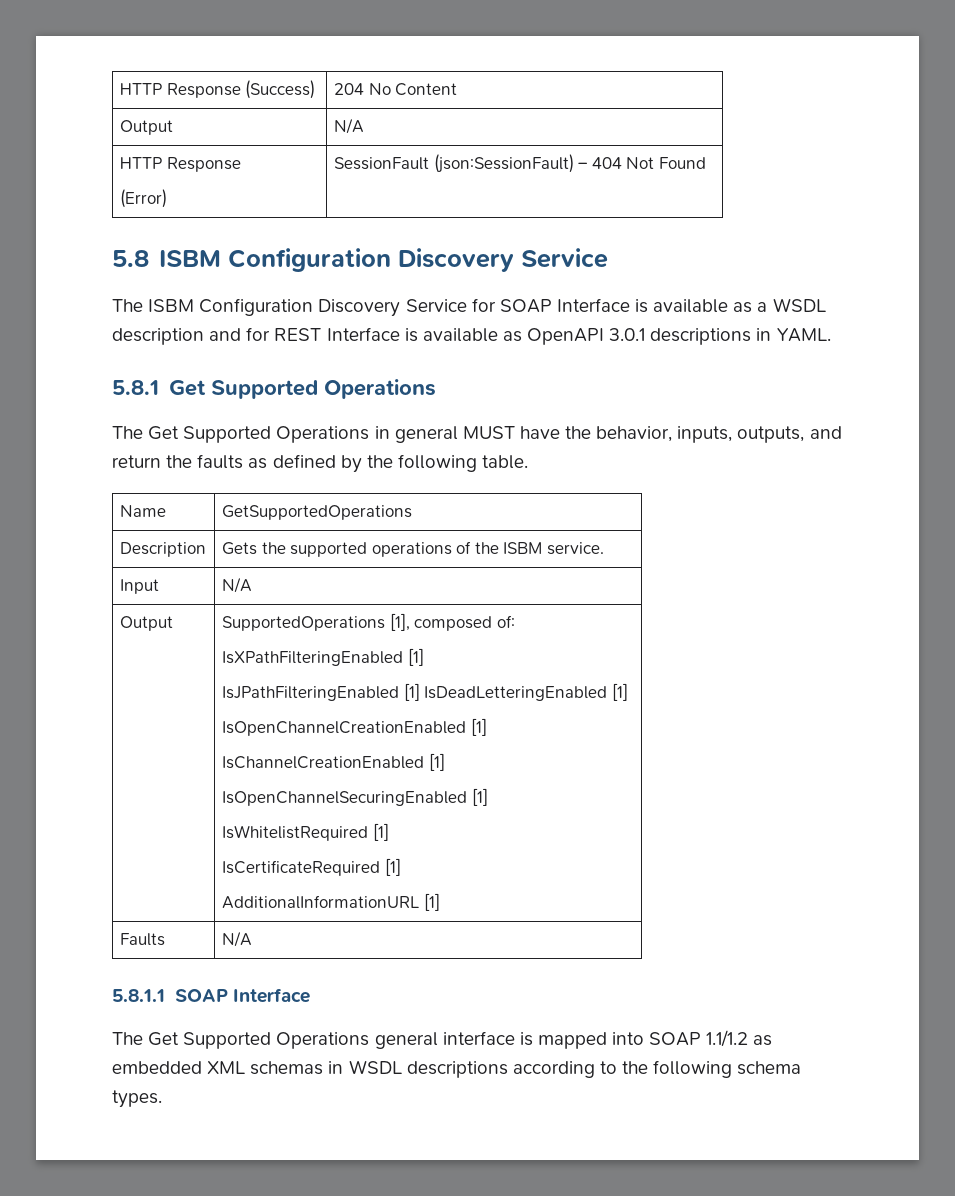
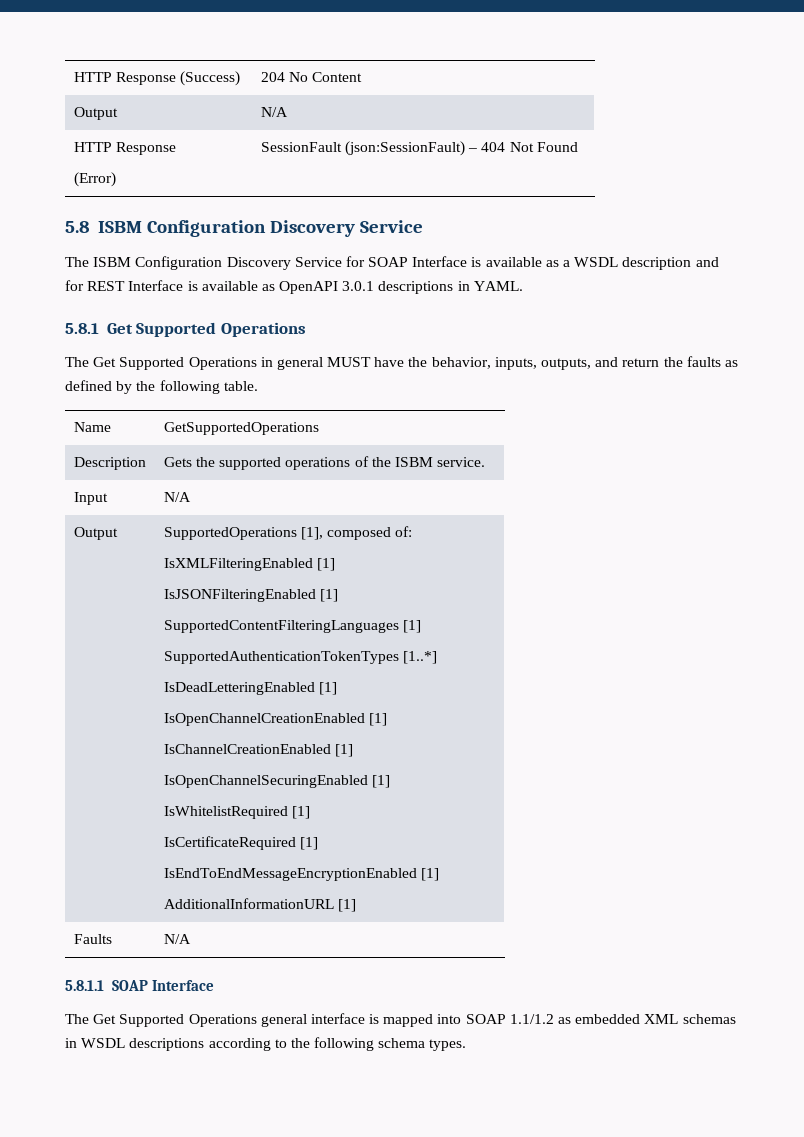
[221,648,424,666] [221,683,420,701] IsXPathFilteringEnabled [1] // IsJPathFilteringEnabled [1] -> [163,558,335,571] [163,589,338,602] [163,620,421,633] [163,651,437,664] IsXMLFilteringEnabled [1] // IsJSONFilteringEnabled [1] // SupportedContentFilteringLanguages [1] // SupportedAuthenticationTokenTypes [1..*] //
(401, 867) none -> [163,868,439,881] // IsEndToEndMessageEncryptionEnabled [1]

